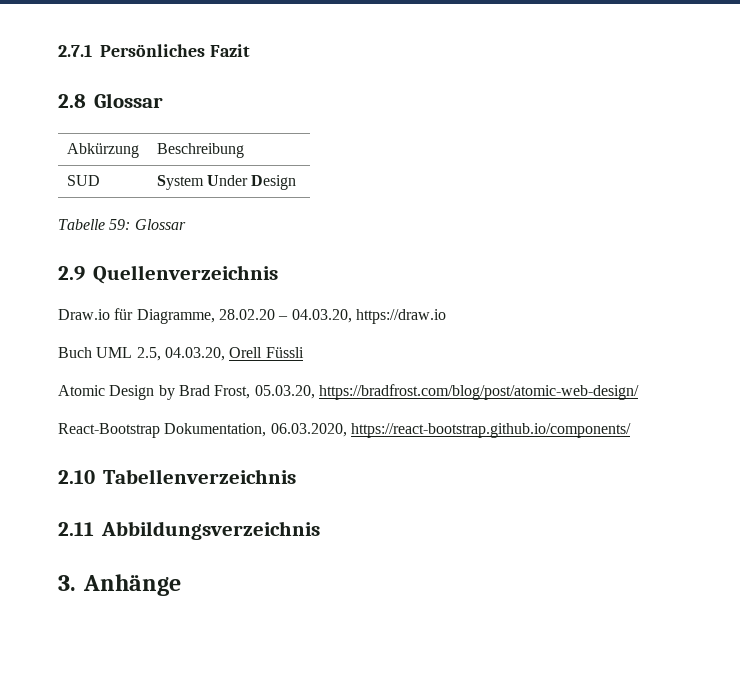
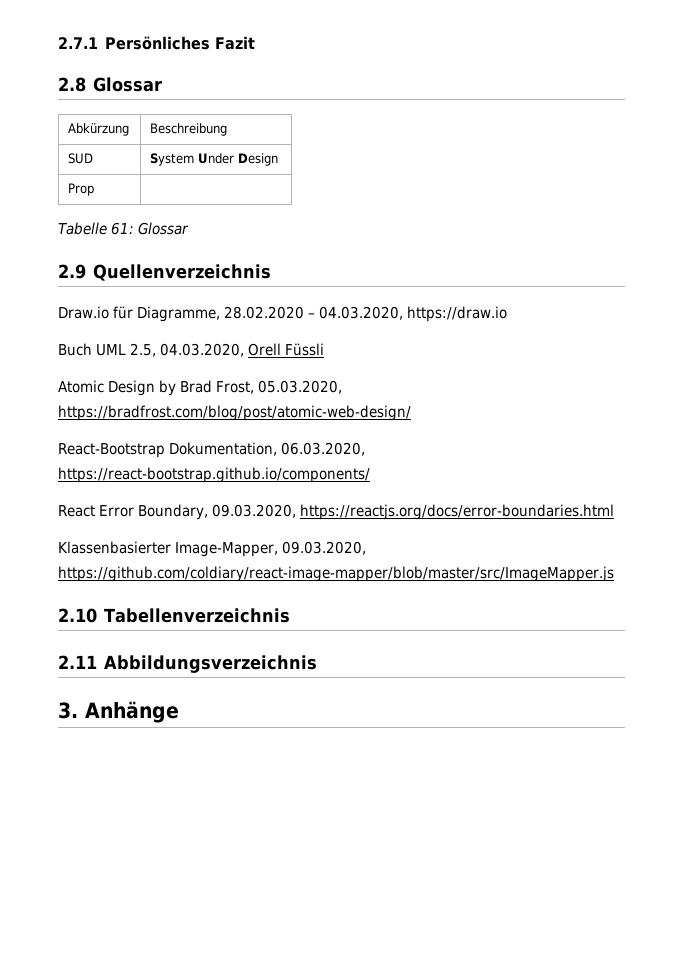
(297, 182) none -> [68,183,95,196] // Prop |
[109,219,131,230] 59: -> [110,222,134,235] 61:
[218,309,352,323] 28.02.20 – 04.03.20, -> [223,306,403,320] 28.02.2020 – 04.03.2020,
[164,347,225,361] 04.03.20, -> [160,343,244,357] 04.03.2020,
[254,385,315,399] 05.03.20, -> [257,380,342,394] 05.03.2020,
(631, 430) none -> [58,504,614,520] [58,541,366,557] [58,566,614,582] // React Error Boundary, 09.03.2020, https://reactjs.org/docs/error-boundaries.html // Klassenbasierter Image-Mapper, 09.03.2020, https://github.com/coldiary/react-image-mapper/blob/master/src/ImageMapper.js

